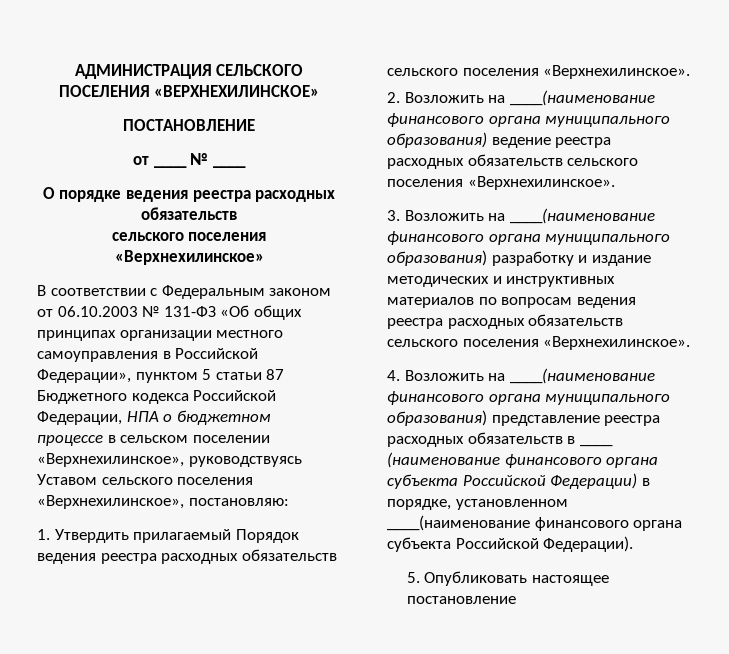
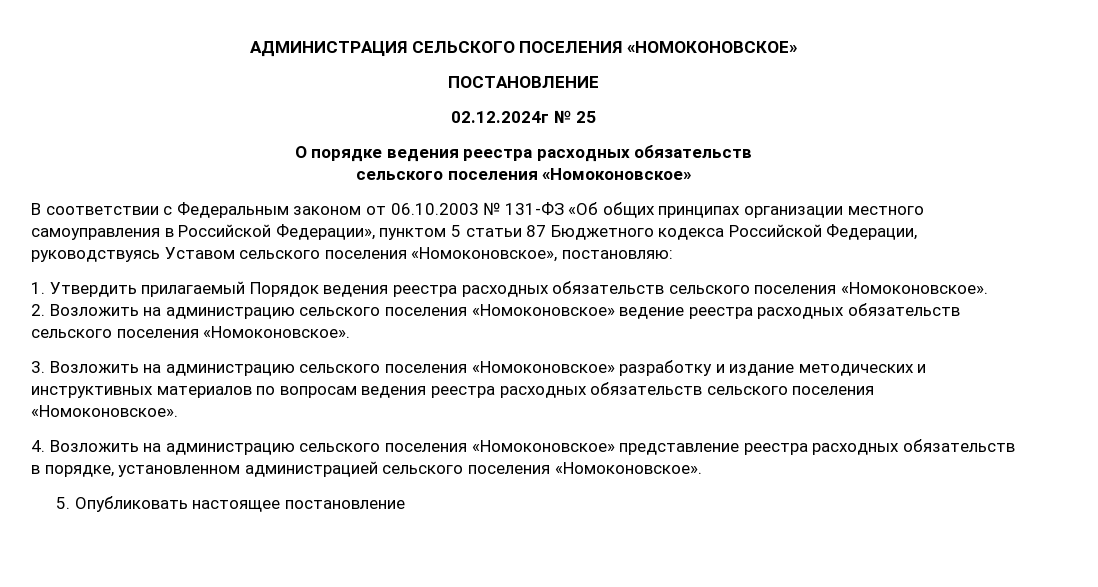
[154,85,320,97] «ВЕРХНЕХИЛИНСКОЕ» -> [626,41,797,53] «НОМОКОНОВСКОЕ»
[133,156,150,165] [153,165,187,168] [190,153,209,165] [212,165,246,168] от ____ № ____ -> [451,110,596,123] 02.12.2024г № 25
[114,250,264,265] «Верхнехилинское» -> [542,168,692,180] «Номоконовское»
[126,410,271,425] [37,435,270,446] [37,453,184,467] НПА о бюджетном процессе в сельском поселении «Верхнехилинское», -> (918, 232) none
[37,495,184,509] «Верхнехилинское», -> [411,247,558,262] «Номоконовское»,
[543,65,691,79] «Верхнехилинское». -> [840,282,988,294] «Номоконовское».
[509,90,655,106] [387,113,671,127] [387,132,487,148] ____(наименование финансового органа муниципального образования) -> [165,304,615,319] администрацию сельского поселения «Номоконовское»
[467,176,615,190] «Верхнехилинское». -> [203,326,351,338] «Номоконовское».
[509,208,655,224] [387,231,671,245] [387,250,487,266] ____(наименование финансового органа муниципального образования) -> [165,361,615,376] администрацию сельского поселения «Номоконовское»
[543,336,691,350] «Верхнехилинское». -> [31,405,178,417] «Номоконовское».
[509,368,655,384] [387,391,671,405] [387,410,487,426] ____(наименование финансового органа муниципального образования) -> [165,440,615,455] администрацию сельского поселения «Номоконовское»
[579,444,613,447] [387,452,659,468] [387,473,650,489] [387,499,568,510] [387,515,683,531] [387,536,634,552] ____ (наименование финансового органа субъекта Российской Федерации) в порядке, установленном ____(наименование финансового органа субъекта Российской Федерации). -> [44,461,702,477] порядке, установленном администрацией сельского поселения «Номоконовское».

